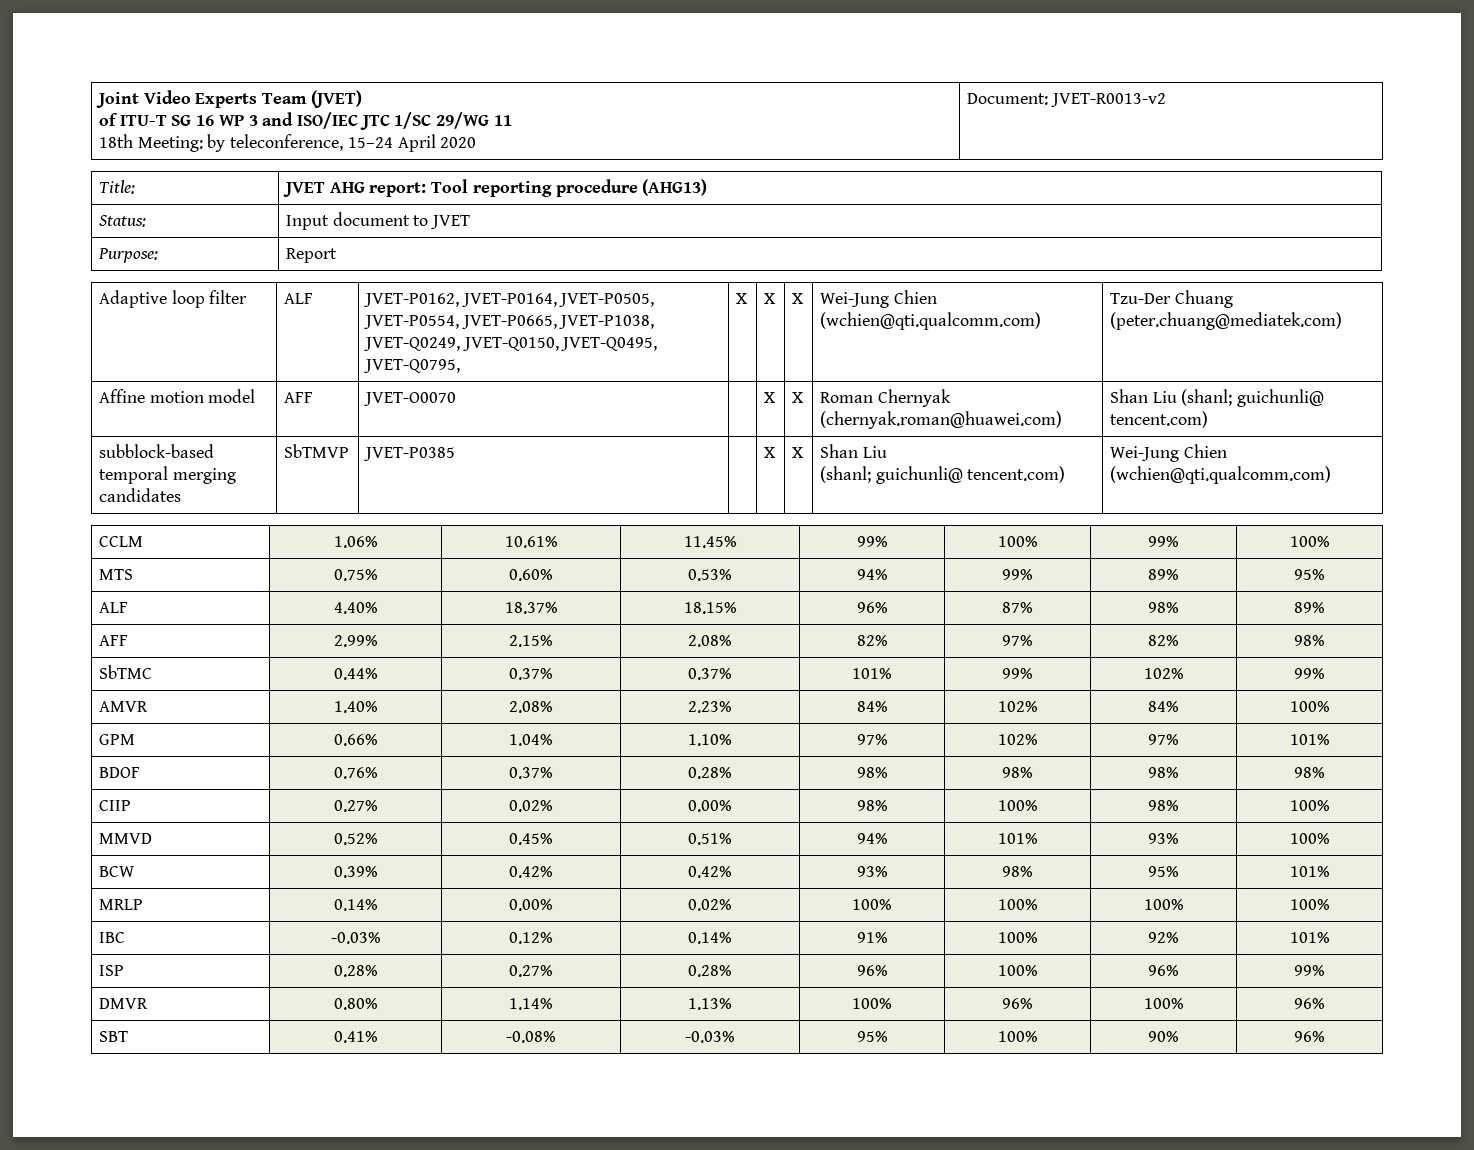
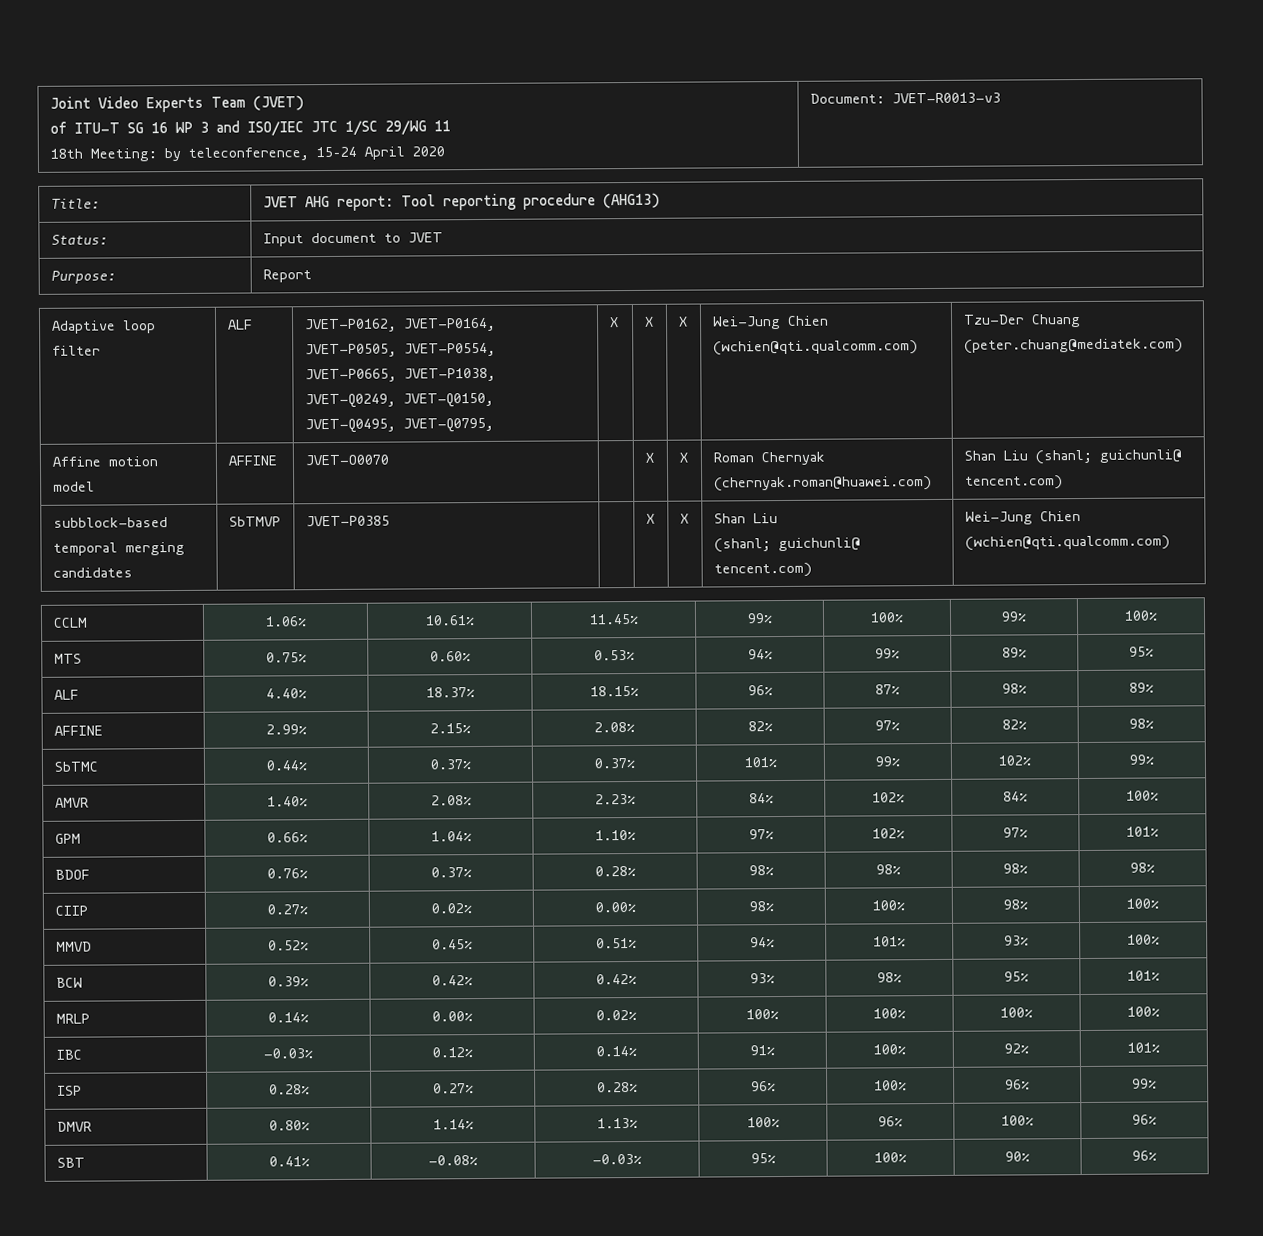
[1050,93,1166,107] JVET-R0013-v2 -> [891,92,1001,104] JVET-R0013-v3
[283,392,313,403] AFF -> [227,455,277,466] AFFINE
[98,635,128,646] AFF -> [53,725,103,736] AFFINE

